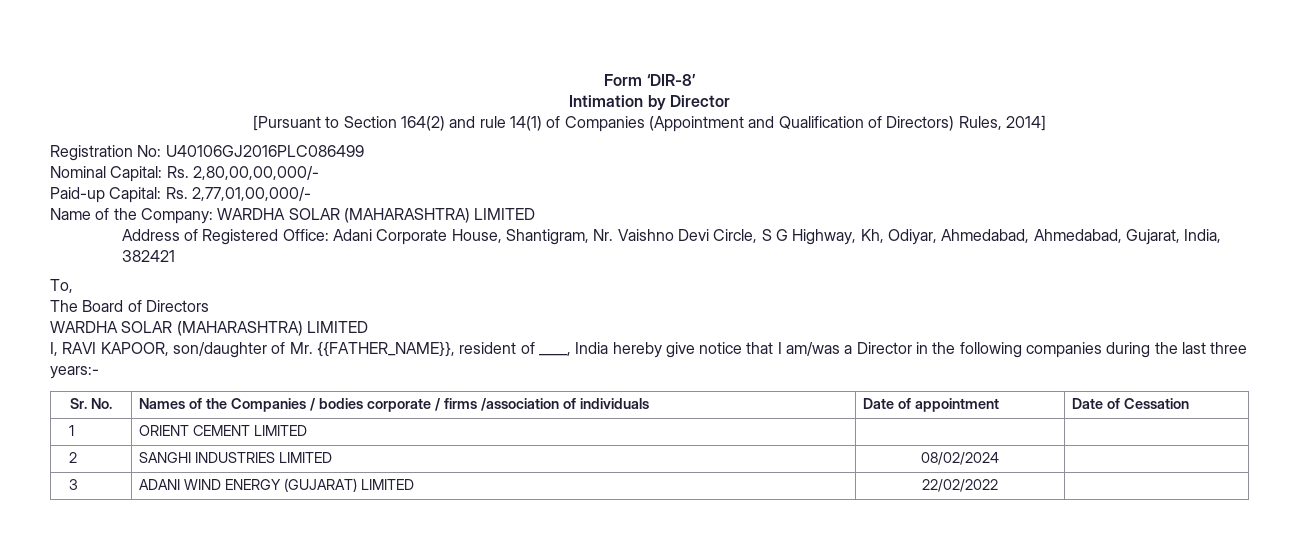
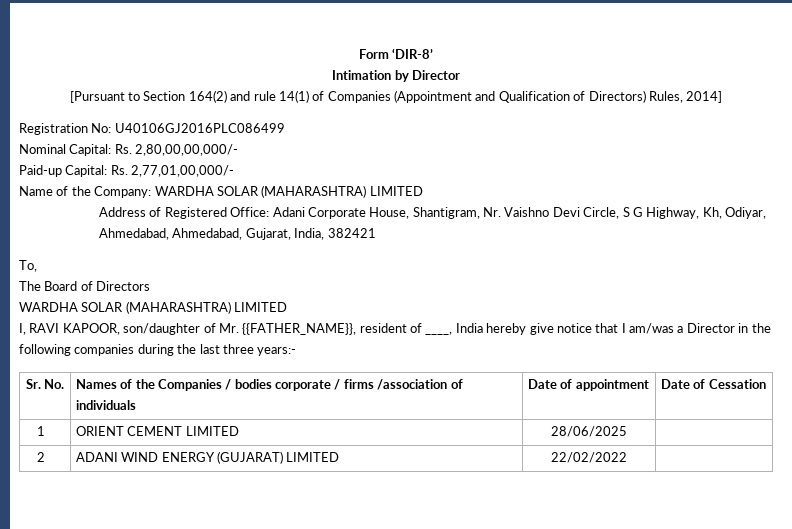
(308, 430) none -> [551,426,627,437] 28/06/2025
[139,452,333,463] [921,452,999,465] [69,479,79,490] | SANGHI INDUSTRIES LIMITED | 08/02/2024 | // 3 -> (45, 457) none

